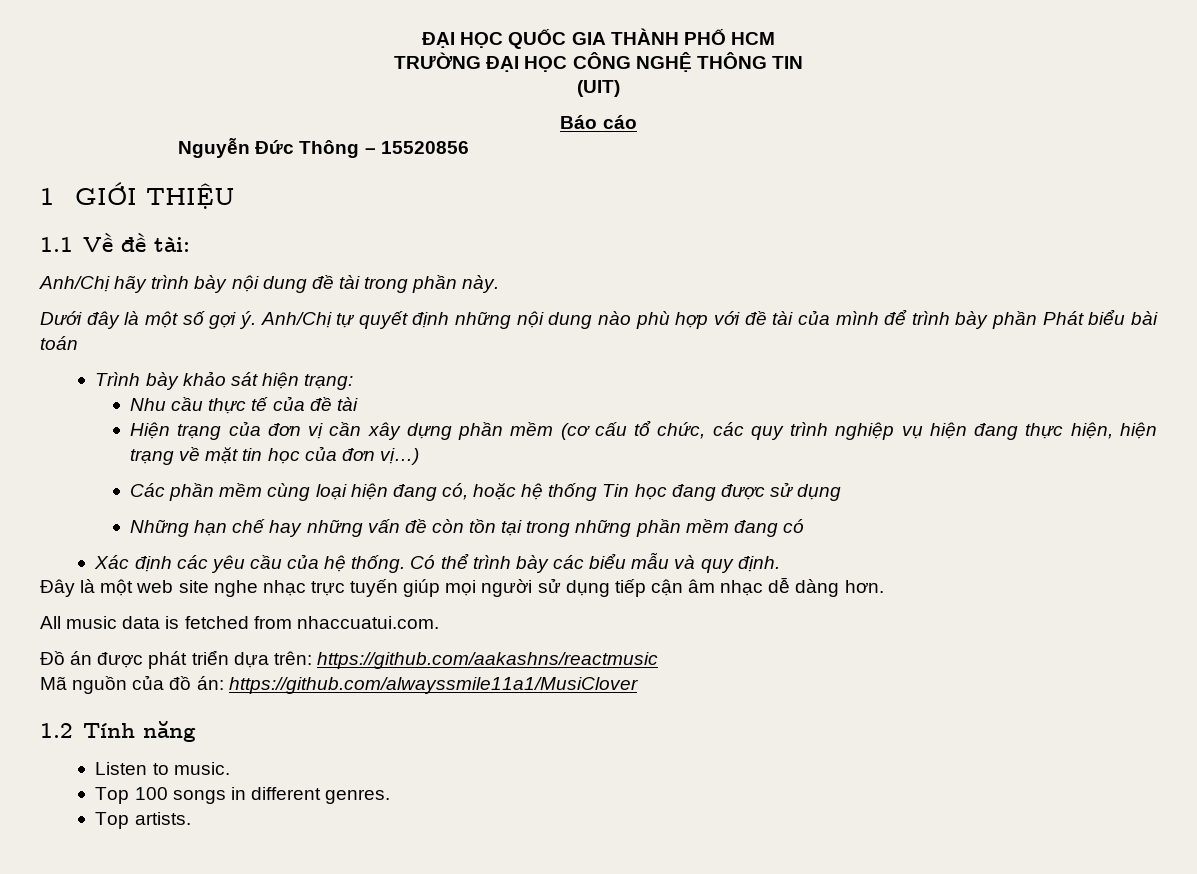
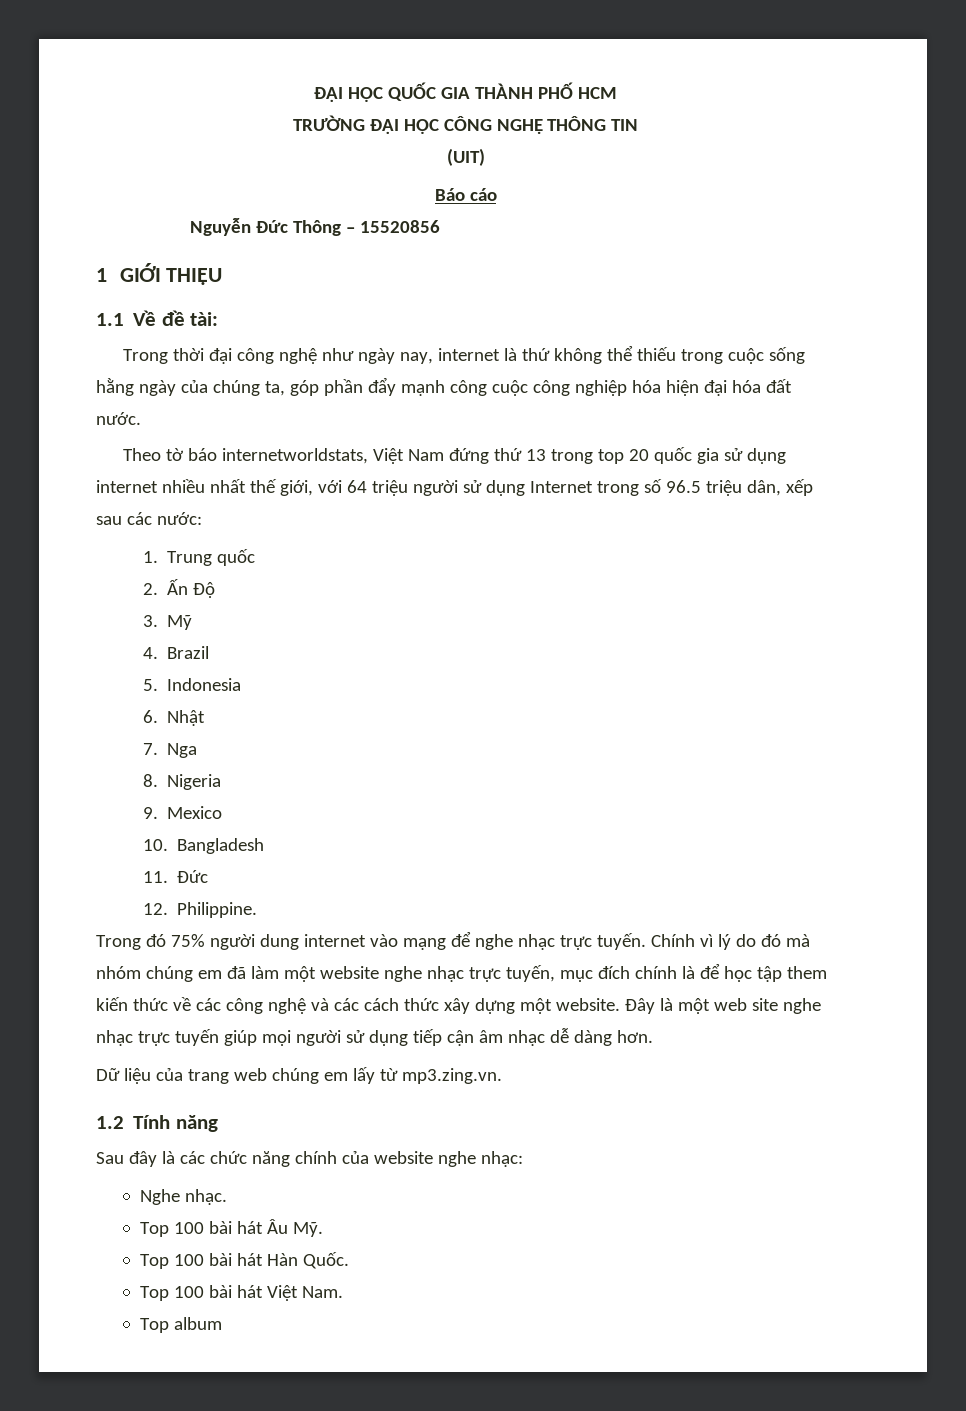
[39,275,500,293] [40,309,1158,329] [40,336,78,350] [95,371,354,390] [129,396,358,414] [129,420,1157,440] [129,446,419,465] [129,482,842,501] [129,519,804,537] [94,552,780,573] Anh/Chị hãy trình bày nội dung đề tài trong phần này. // Dưới đây là một số gợi ý. Anh/Chị tự quyết định những nội dung nào phù hợp với đề tài của mình để trình bày phần Phát biểu bài toán // Trình bày khảo sát hiện trạng: // Nhu cầu thực tế của đề tài // Hiện trạng của đơn vị cần xây dựng phần mềm (cơ cấu tổ chức, các quy trình nghiệp vụ hiện đang thực hiện, hiện trạng về mặt tin học của đơn vị…) // Các phần mềm cùng loại hiện đang có, hoặc hệ thống Tin học đang được sử dụng // Những hạn chế hay những vấn đề còn tồn tại trong những phần mềm đang có // Xác định các yêu cầu của hệ thống. Có thể trình bày các biểu mẫu và quy định. // -> [123,345,806,364] [96,377,792,396] [96,412,141,425] [123,447,787,464] [96,479,813,496] [96,512,202,525] [143,549,256,566] [143,579,216,598] [143,615,193,630] [143,646,210,659] [143,678,242,691] [143,710,206,726] [143,743,198,758] [143,774,222,790] [143,806,223,819] [143,838,265,854] [143,870,209,883] [143,902,258,918] [96,931,810,950] [96,963,827,982] [96,997,620,1014] Trong thời đại công nghệ như ngày nay, internet là thứ không thể thiếu trong cuộc sống hằng ngày của chúng ta, góp phần đẩy mạnh công cuộc công nghiệp hóa hiện đại hóa đất nước. // Theo tờ báo internetworldstats, Việt Nam đứng thứ 13 trong top 20 quốc gia sử dụng internet nhiều nhất thế giới, với 64 triệu người sử dụng Internet trong số 96.5 triệu dân, xếp sau các nước: // 1. Trung quốc // 2. Ấn Độ // 3. Mỹ // 4. Brazil // 5. Indonesia // 6. Nhật // 7. Nga // 8. Nigeria // 9. Mexico // 10. Bangladesh // 11. Đức // 12. Philippine. // Trong đó 75% người dung internet vào mạng để nghe nhạc trực tuyến. Chính vì lý do đó mà nhóm chúng em đã làm một website nghe nhạc trực tuyến, mục đích chính là để học tập them kiến thức về các công nghệ và các cách thức xây dựng một website.
[40,616,439,629] [40,650,658,669] [40,675,638,694] [40,721,196,742] [95,762,230,775] [95,787,391,804] [95,812,191,829] All music data is fetched from nhaccuatui.com. // Đồ án được phát triển dựa trên: https://github.com/aakashns/reactmusic // Mã nguồn của đồ án: https://github.com/alwayssmile11a1/MusiClover // 1.2 Tính năng // Listen to music. // Top 100 songs in different genres. // Top artists. -> [96,1067,502,1084] [96,1115,218,1132] [96,1151,523,1167] [139,1189,227,1205] [139,1219,323,1237] [139,1252,349,1269] [139,1285,343,1301] [139,1317,222,1333] Dữ liệu của trang web chúng em lấy từ mp3.zing.vn. // 1.2 Tính năng // Sau đây là các chức năng chính của website nghe nhạc: // Nghe nhạc. // Top 100 bài hát Âu Mỹ. // Top 100 bài hát Hàn Quốc. // Top 100 bài hát Việt Nam. // Top album

